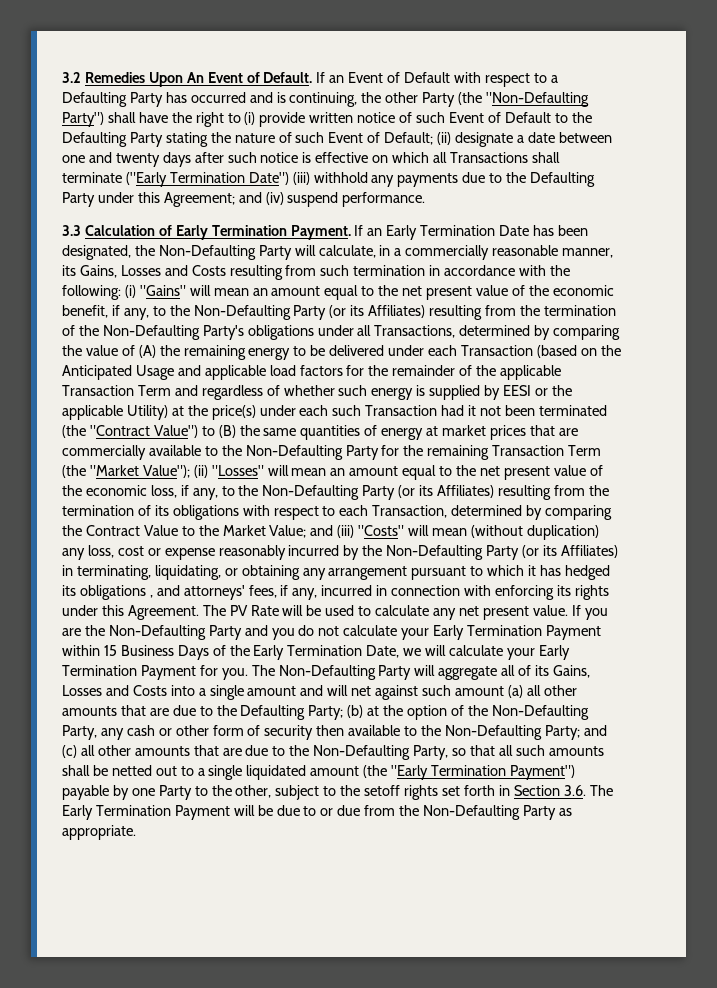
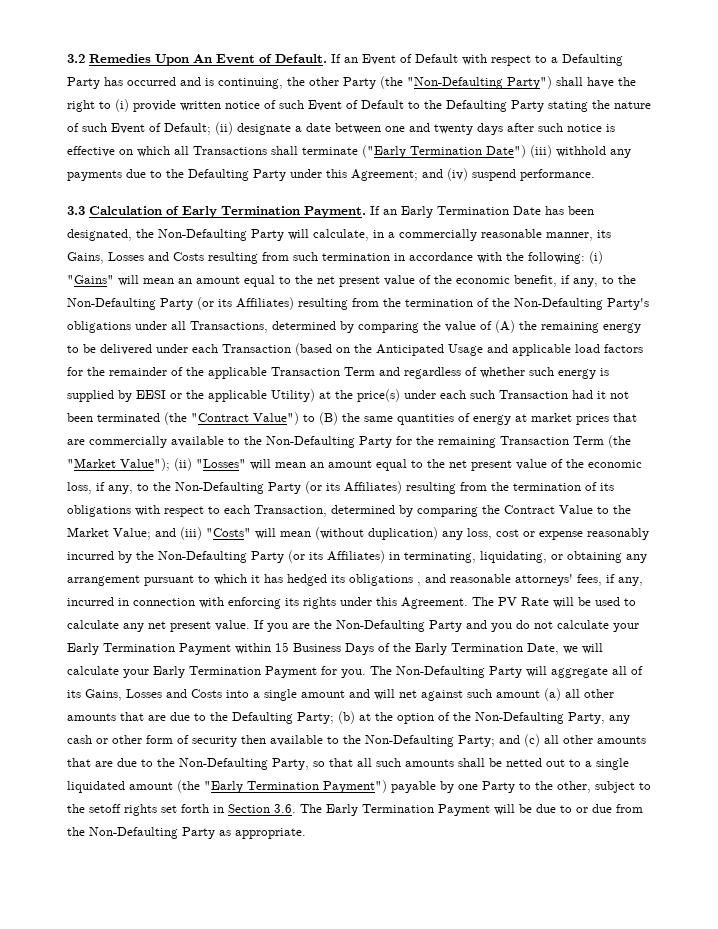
(180, 590) none -> [450,574,511,583] reasonable

